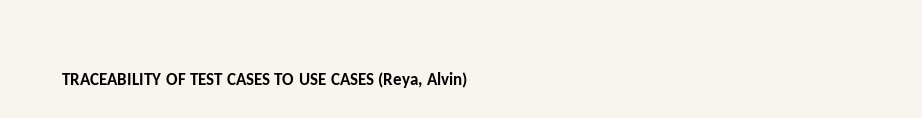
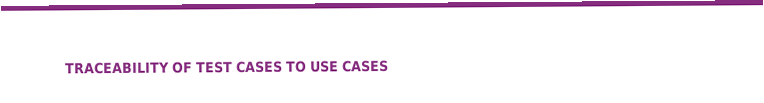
[378,72,467,88] (Reya, Alvin) -> (389, 66) none

